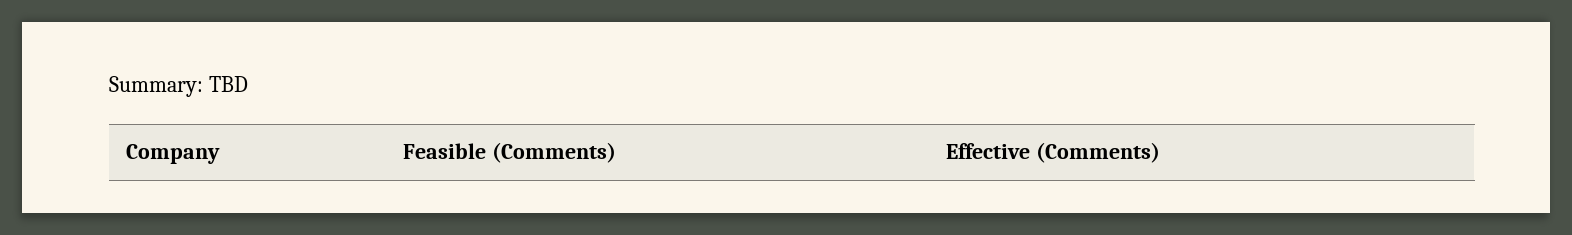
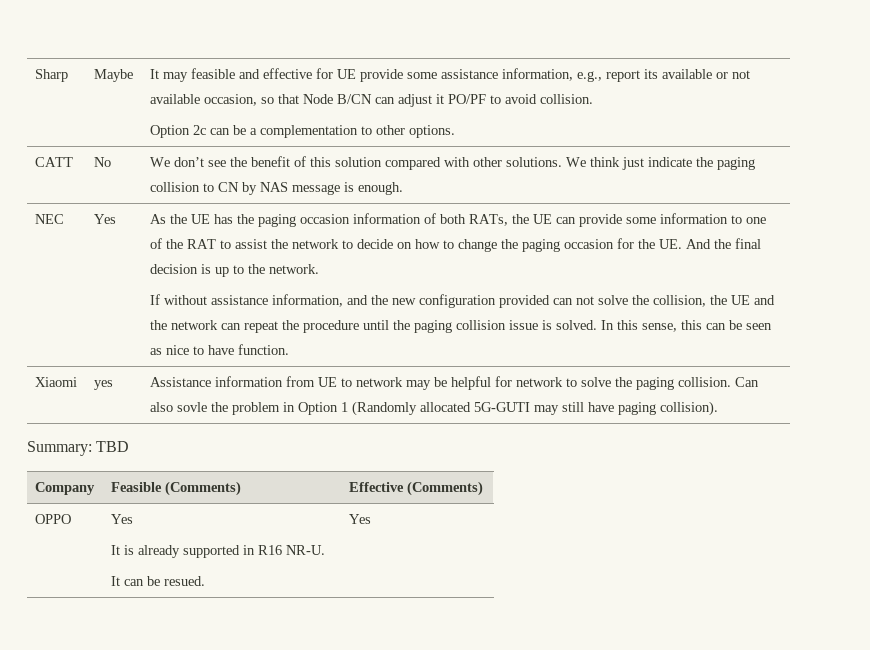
(109, 86) none -> [35,69,69,82] [94,69,134,82] [150,68,751,82] [150,94,594,107] [150,125,456,138] [35,157,74,167] [94,157,112,167] [150,156,756,170] [150,182,404,195] [35,214,65,224] [94,214,117,224] [150,213,767,227] [150,238,762,252] [150,264,320,277] [150,294,776,308] [150,320,773,333] [150,344,290,355] [35,377,78,387] [94,380,114,390] [150,376,760,390] [150,401,719,416] Sharp | Maybe | It may feasible and effective for UE provide some assistance information, e.g., report its available or not available occasion, so that Node B/CN can adjust it PO/PF to avoid collision. // Option 2c can be a complementation to other options. // CATT | No | We don’t see the benefit of this solution compared with other solutions. We think just indicate the paging collision to CN by NAS message is enough. // NEC | Yes | As the UE has the paging occasion information of both RATs, the UE can provide some information to one of the RAT to assist the network to decide on how to change the paging occasion for the UE. And the final decision is up to the network. // If without assistance information, and the new configuration provided can not solve the collision, the UE and the network can repeat the procedure until the paging collision issue is solved. In this sense, this can be seen as nice to have function. // Xiaomi | yes | Assistance information from UE to network may be helpful for network to solve the paging collision. Can also sovle the problem in Option 1 (Randomly allocated 5G-GUTI may still have paging collision). //
(1160, 152) none -> [35,514,72,524] [111,514,134,524] [111,545,326,558] [111,576,206,586] [349,514,372,524] // OPPO | Yes // It is already supported in R16 NR-U. // It can be resued. | Yes

